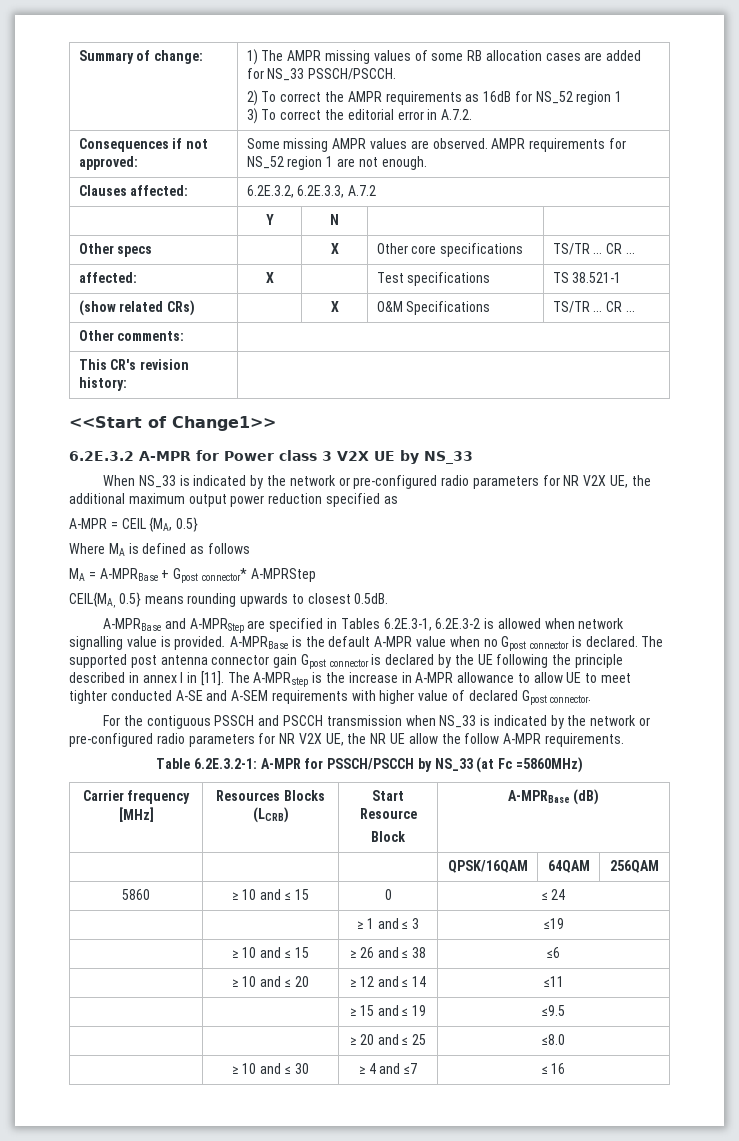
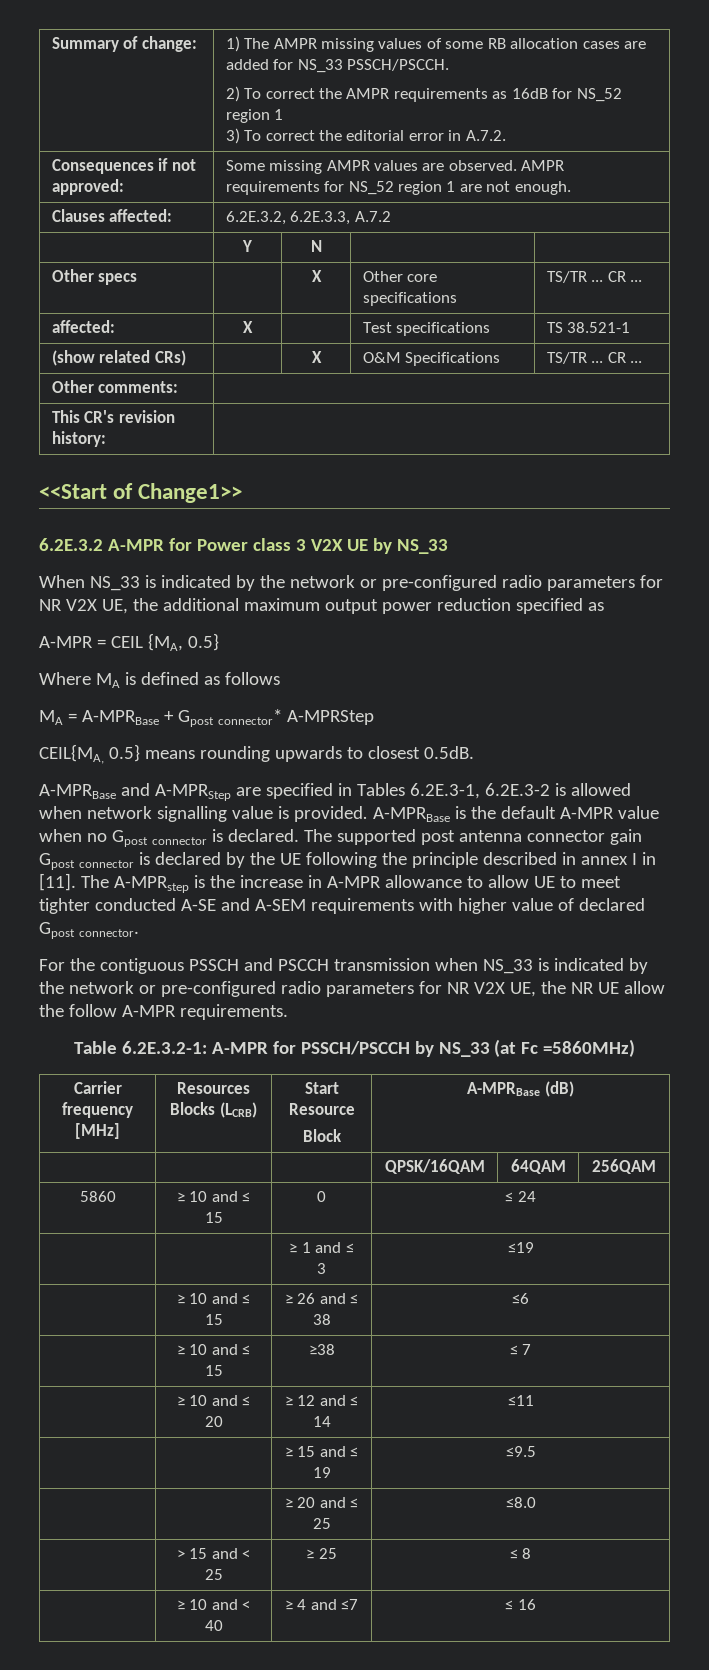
(560, 952) none -> [176,1344,251,1355] [204,1365,223,1376] [308,1344,335,1355] [509,1344,532,1355] // | ≥ 10 and ≤ 15 | ≥38 | ≤ 7
[232,1063,309,1074] // | ≥ 10 and ≤ 30 -> [176,1548,251,1559] [204,1569,223,1580] [306,1548,337,1559] [509,1548,532,1559] [176,1599,251,1610] [204,1620,223,1631] // | > 15 and < 25 | ≥ 25 | ≤ 8 // | ≥ 10 and < 40

